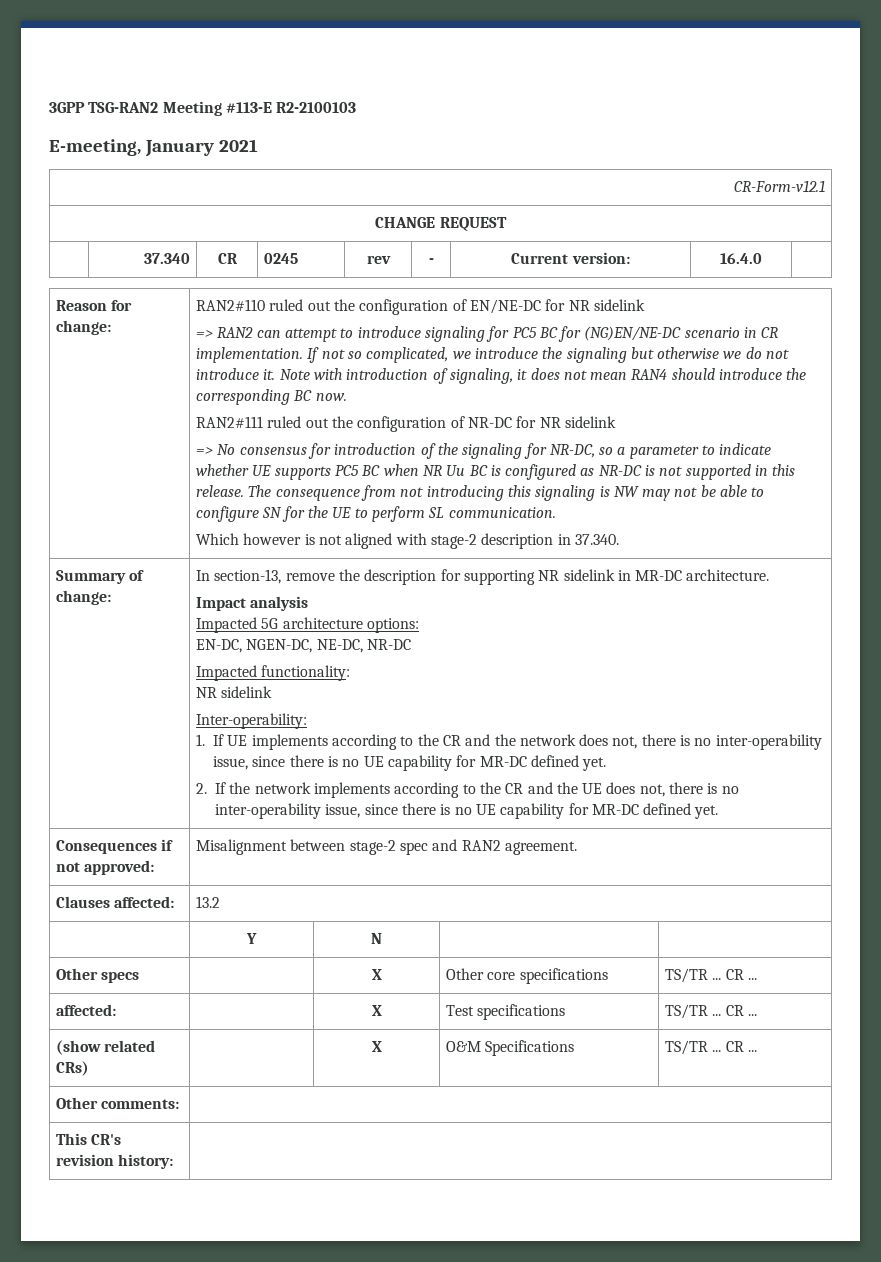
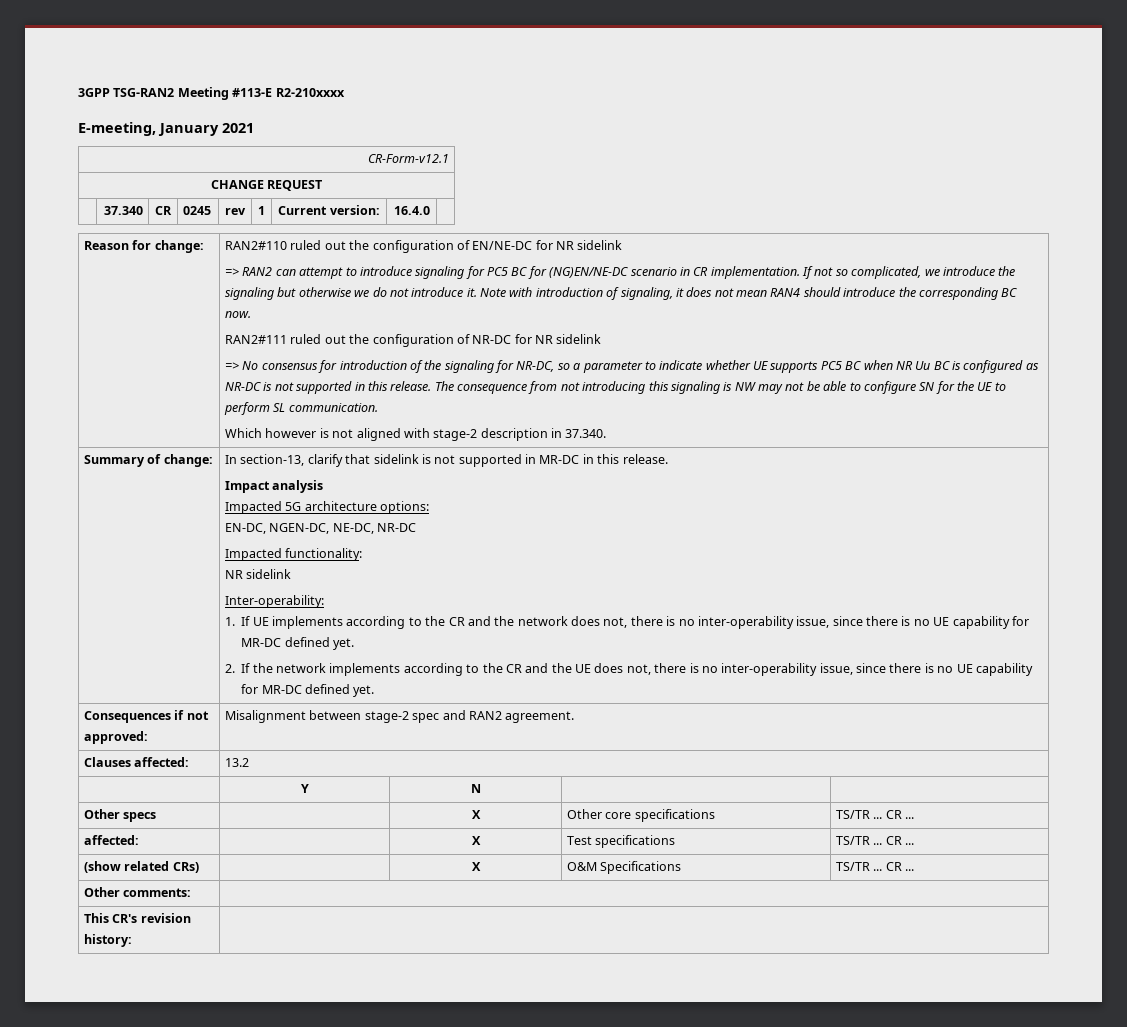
[276,102,357,113] R2-2100103 -> [275,88,345,97] R2-210xxxx
[428,258,434,264] - -> [258,206,265,215] 1
[285,569,770,585] remove the description for supporting NR sidelink in MR-DC architecture. -> [307,454,668,467] clarify that sidelink is not supported in MR-DC in this release.

